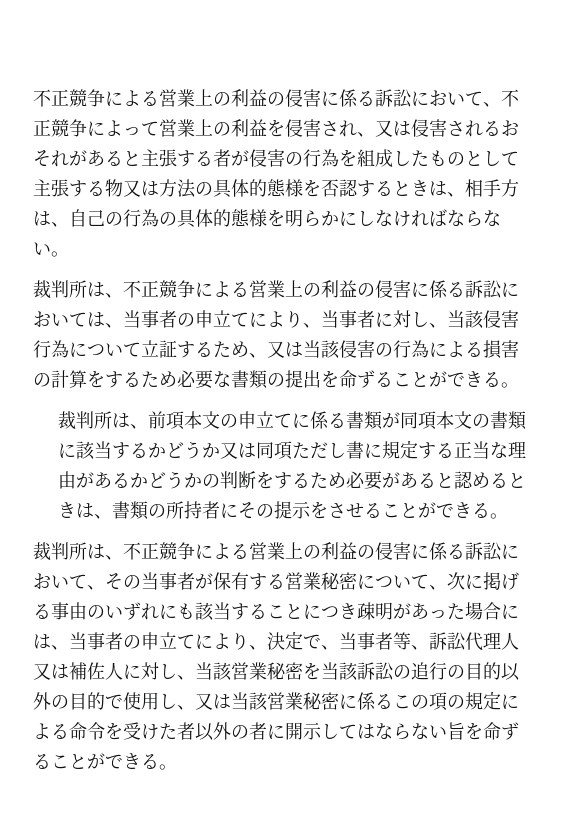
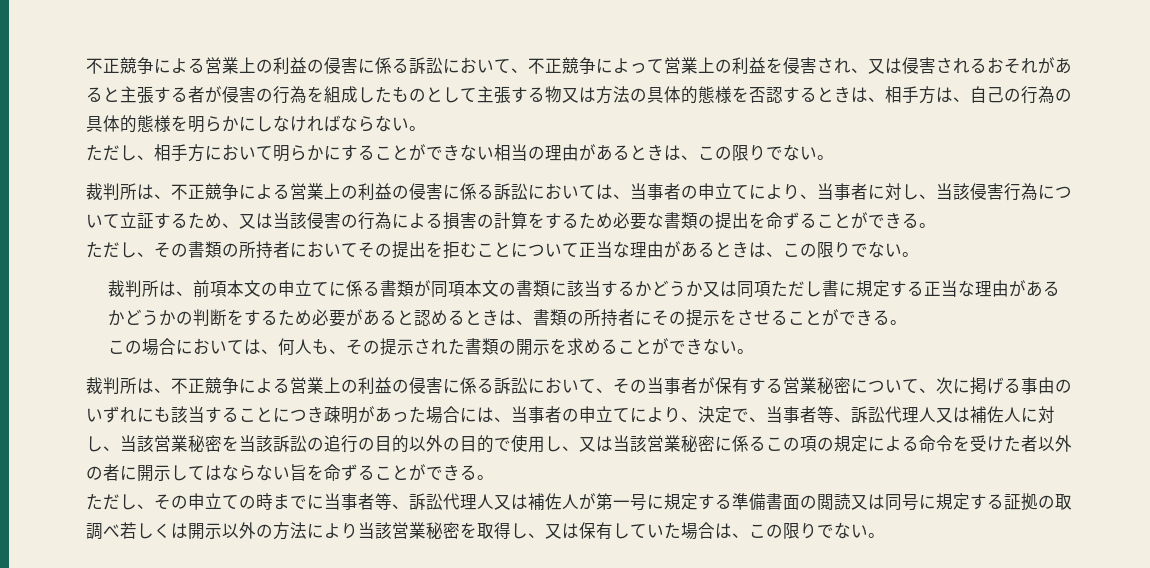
(69, 254) none -> [86,144,834,162] // ただし、相手方において明らかにすることができない相当の理由があるときは、この限りでない。
(519, 385) none -> [86,241,919,259] // ただし、その書類の所持者においてその提出を拒むことについて正当な理由があるときは、この限りでない。
(509, 516) none -> [107,338,754,356] // この場合においては、何人も、その提示された書類の開示を求めることができない。
(177, 767) none -> [86,493,1072,511] [86,522,885,540] // ただし、その申立ての時までに当事者等、訴訟代理人又は補佐人が第一号に規定する準備書面の閲読又は同号に規定する証拠の取調べ若しくは開示以外の方法により当該営業秘密を取得し、又は保有していた場合は、この限りでない。

